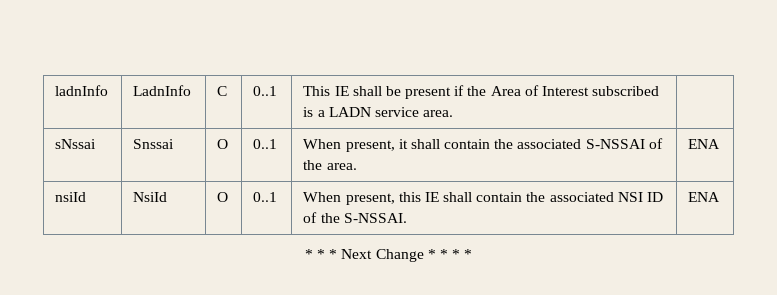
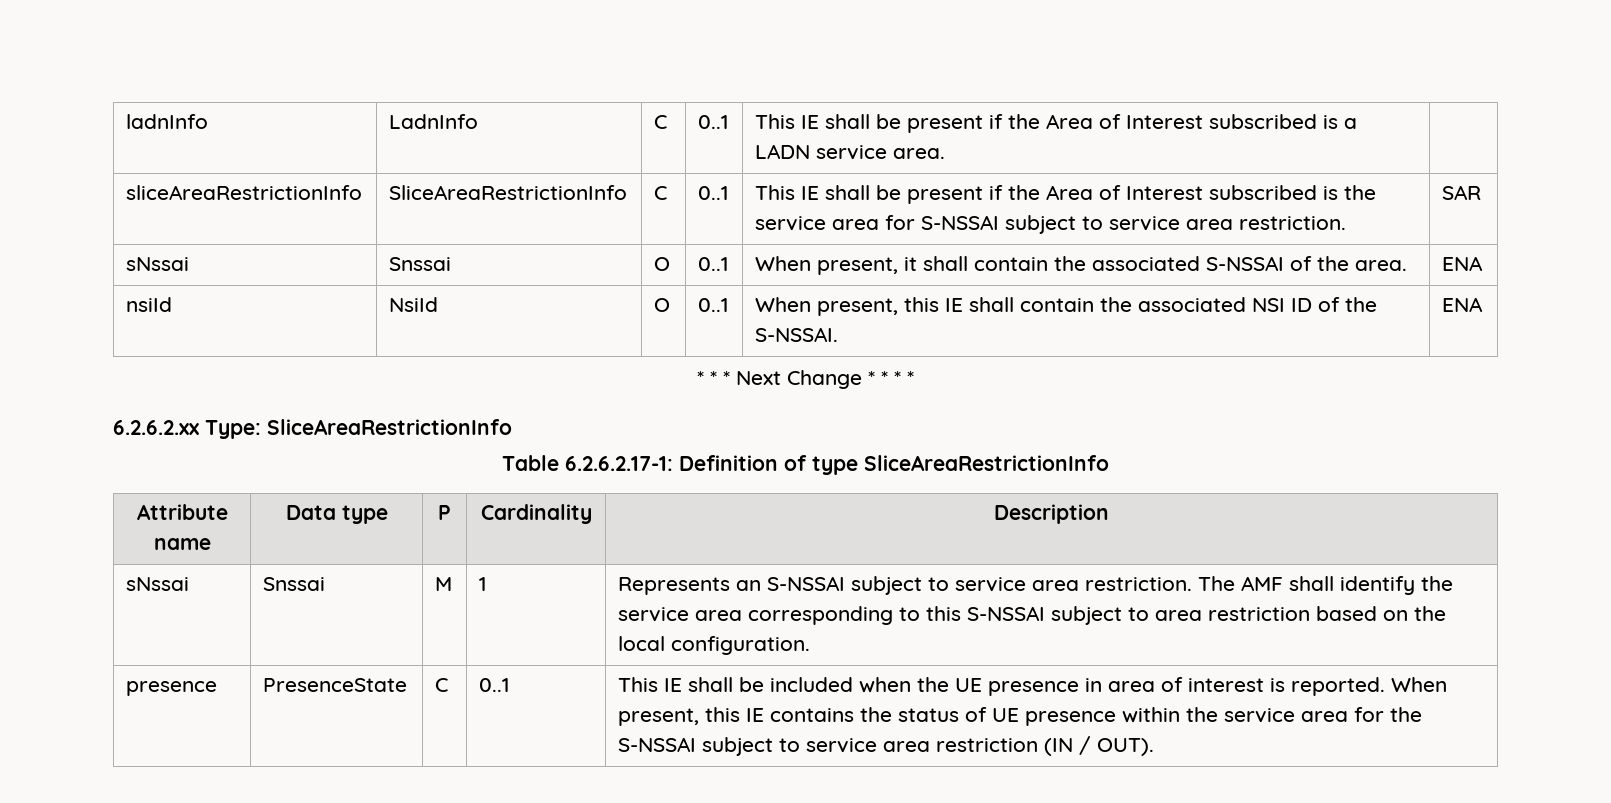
(454, 113) none -> [126,185,363,200] [389,185,628,200] [654,186,668,200] [698,186,729,200] [755,185,1377,204] [755,215,1347,234] [1442,185,1482,200] // sliceAreaRestrictionInfo | SliceAreaRestrictionInfo | C | 0..1 | This IE shall be present if the Area of Interest subscribed is the service area for S-NSSAI subject to service area restriction. | SAR
(473, 254) none -> [113,419,512,439] [502,455,1109,475] [136,504,228,520] [153,538,211,550] [285,505,388,524] [438,505,451,520] [480,504,592,524] [994,504,1109,524] [126,577,190,591] [263,577,326,591] [435,577,453,591] [479,577,487,591] [618,576,1454,595] [618,606,1447,625] [618,636,811,655] [126,681,218,696] [263,678,408,692] [435,678,449,692] [479,678,510,692] [618,677,1448,696] [618,707,1423,726] [618,736,1155,756] // 6.2.6.2.xx Type: SliceAreaRestrictionInfo // Table 6.2.6.2.17-1: Definition of type SliceAreaRestrictionInfo // Attribute name | Data type | P | Cardinality | Description // sNssai | Snssai | M | 1 | Represents an S-NSSAI subject to service area restriction. The AMF shall identify the service area corresponding to this S-NSSAI subject to area restriction based on the local configuration. // presence | PresenceState | C | 0..1 | This IE shall be included when the UE presence in area of interest is reported. When present, this IE contains the status of UE presence within the service area for the S-NSSAI subject to service area restriction (IN / OUT).

